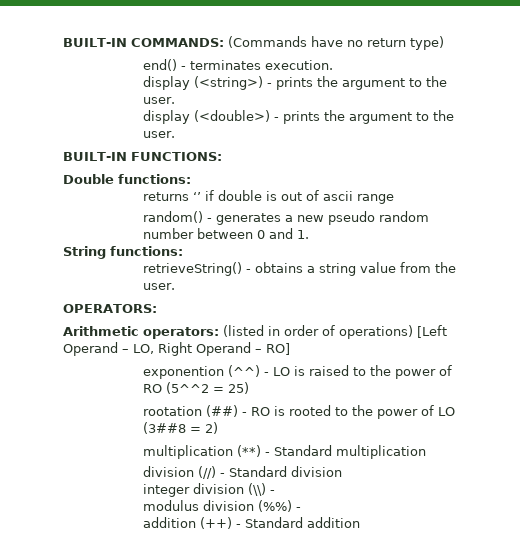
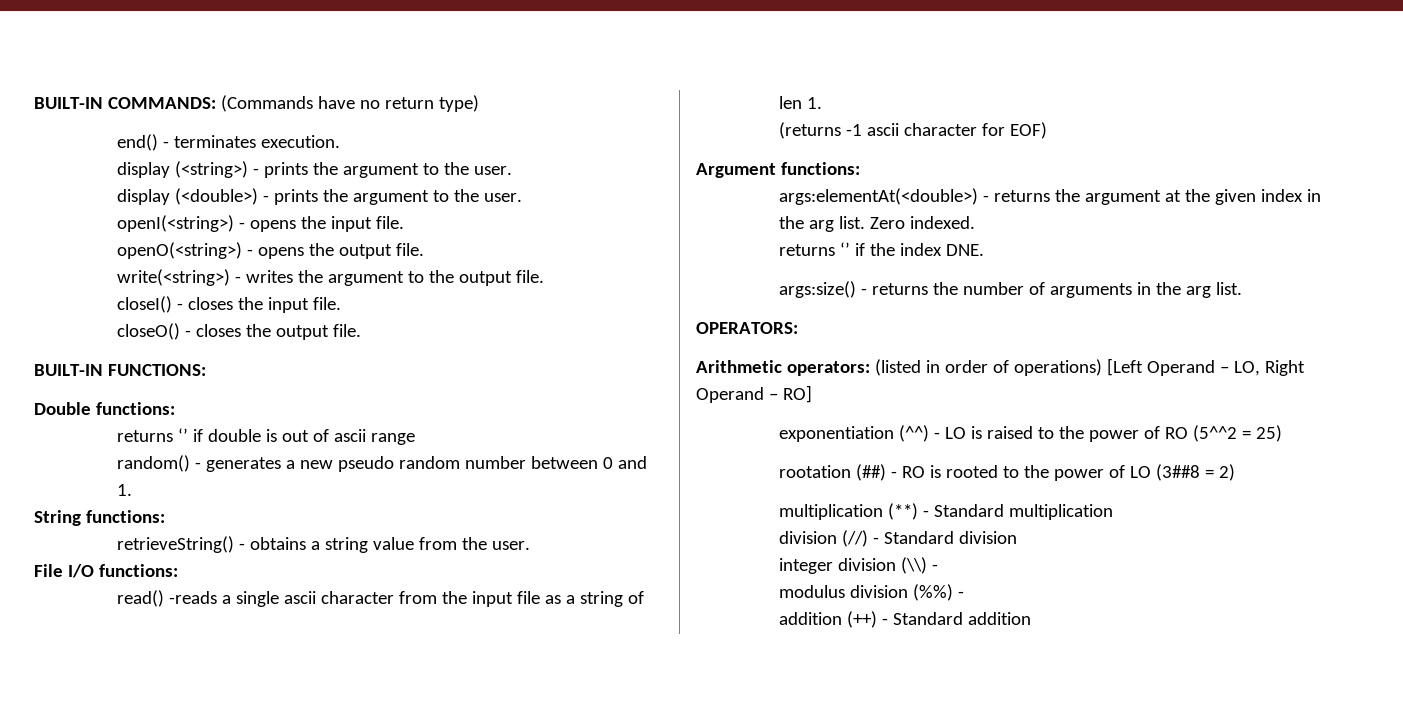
(176, 134) none -> [116,215,404,232] [116,242,424,259] [116,269,544,286] [116,296,341,313] [116,323,361,340] // openI(<string>) - opens the input file. // openO(<string>) - opens the output file. // write(<string>) - writes the argument to the output file. // closeI() - closes the input file. // closeO() - closes the output file.
(176, 286) none -> [34,564,178,578] [116,590,644,607] [778,96,822,109] [778,122,1047,139] [696,162,860,178] [778,188,1321,205] [778,216,975,232] [778,242,984,256] [778,281,1242,298] // File I/O functions: // read() -reads a single ascii character from the input file as a string of len 1. // (returns -1 ascii character for EOF) // Argument functions: // args:elementAt(<double>) - returns the argument at the given index in the arg list. Zero indexed. // returns ‘’ if the index DNE. // args:size() - returns the number of arguments in the arg list.
[143,366,225,379] exponention -> [778,426,894,442] exponentiation

